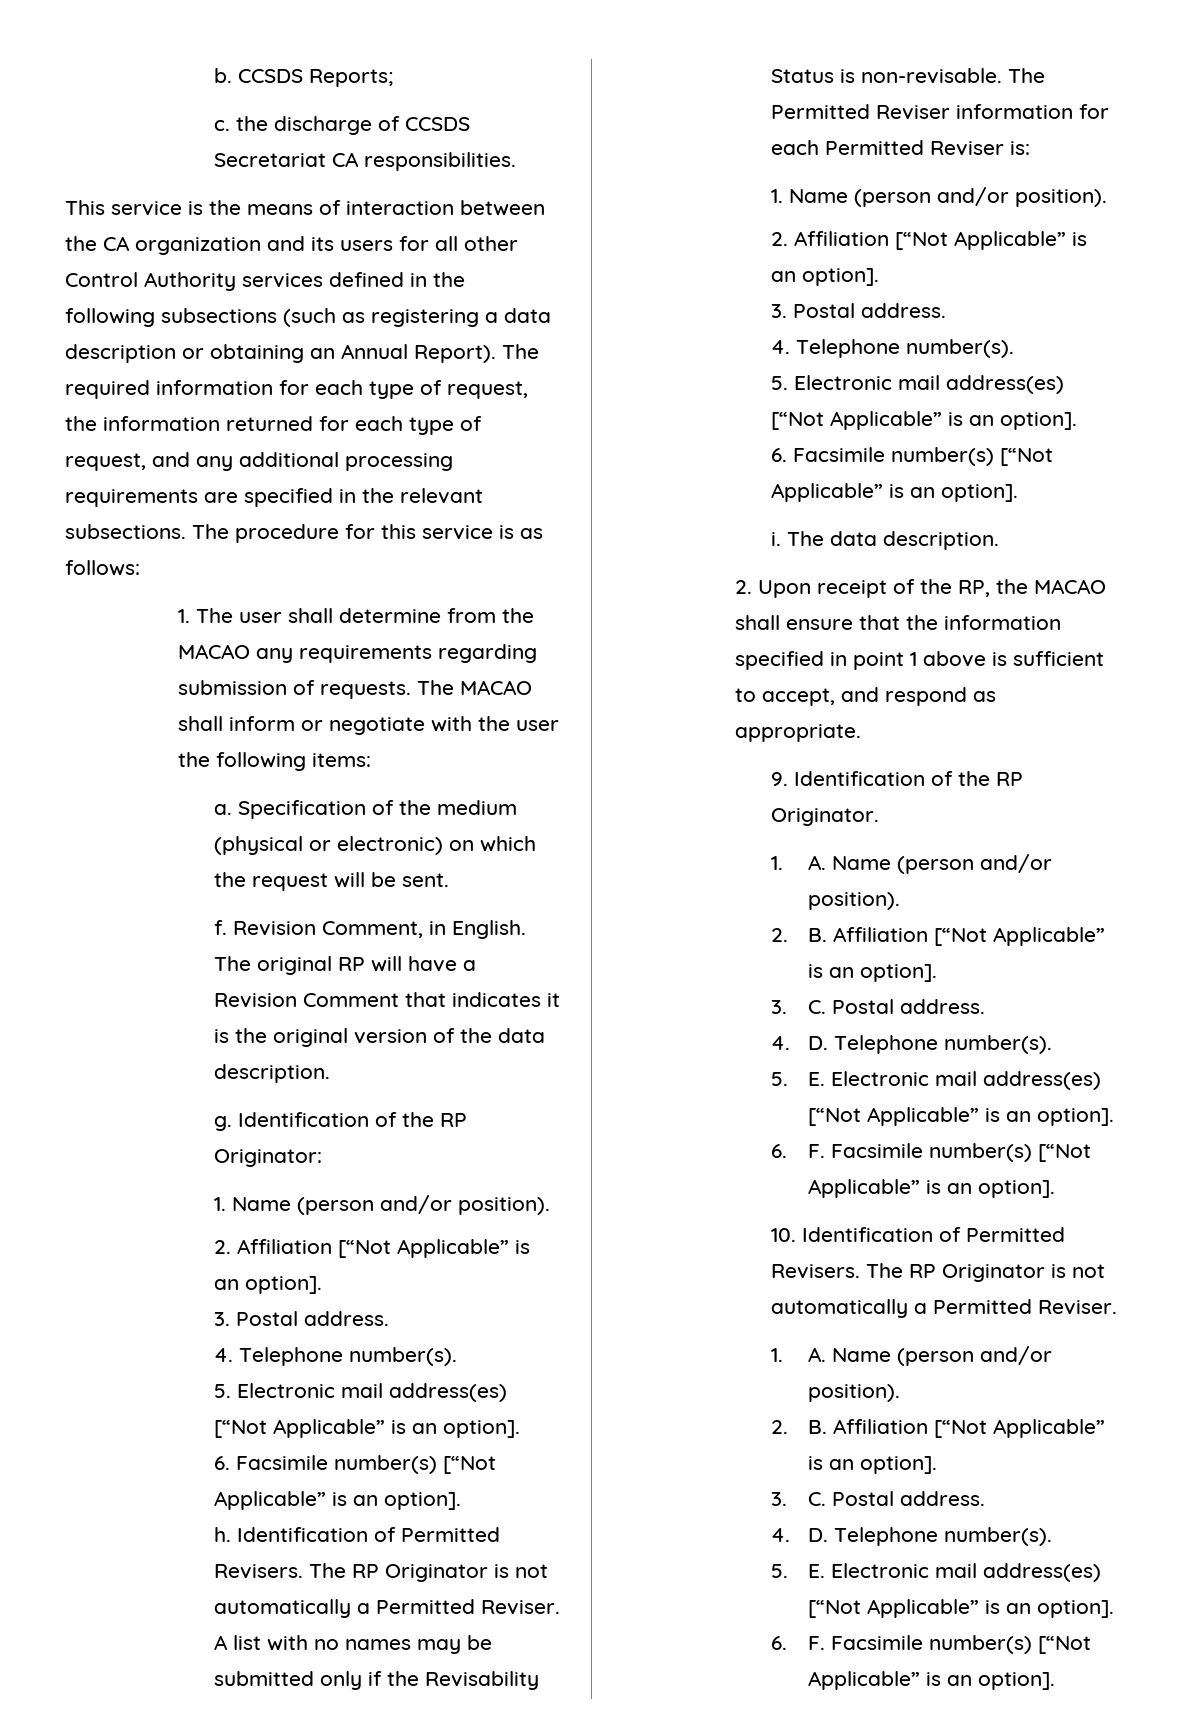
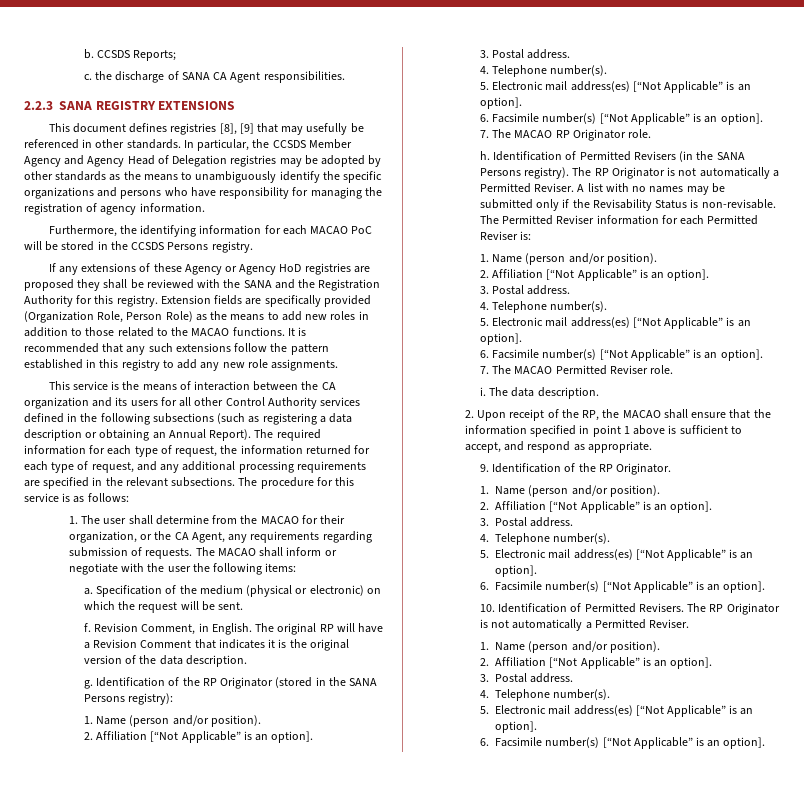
[404,117,470,131] [213,152,516,171] CCSDS Secretariat CA responsibilities. -> [181,71,345,83] [24,101,236,110] [48,123,364,135] [24,139,352,151] [24,155,382,167] [24,171,383,183] [24,187,382,199] [24,203,205,215] [48,225,373,237] [24,241,253,253] [48,263,370,275] [24,279,381,291] [24,295,371,307] [24,311,369,323] [24,327,307,337] [24,343,329,355] [24,359,339,371] SANA CA Agent responsibilities. // 2.2.3 SANA REGISTRY EXTENSIONS // This document defines registries [8], [9] that may usefully be referenced in other standards. In particular, the CCSDS Member Agency and Agency Head of Delegation registries may be adopted by other standards as the means to unambiguously identify the specific organizations and persons who have responsibility for managing the registration of agency information. // Furthermore, the identifying information for each MACAO PoC will be stored in the CCSDS Persons registry. // If any extensions of these Agency or Agency HoD registries are proposed they shall be reviewed with the SANA and the Registration Authority for this registry. Extension fields are specifically provided (Organization Role, Person Role) as the means to add new roles in addition to those related to the MACAO functions. It is recommended that any such extensions follow the pattern established in this registry to add any new role assignments.
(250, 651) none -> [301,515,346,524] [69,531,225,543] for their organization, or the CA Agent,
[213,1149,322,1167] Originator: -> [220,677,378,689] [84,693,174,705] Originator (stored in the SANA Persons registry):
[213,1527,500,1542] [213,1564,303,1579] h. Identification of Permitted Revisers. -> [480,129,652,141] [480,151,745,162] [480,167,570,179] 7. The MACAO RP Originator role. // h. Identification of Permitted Revisers (in the SANA Persons registry).
(1018, 493) none -> [480,365,674,375] // 7. The MACAO Permitted Reviser role.
[808,854,1053,874] [808,892,901,910] [770,927,1106,946] [808,964,938,982] [770,999,986,1014] [770,1035,1053,1054] [770,1071,1102,1090] [808,1107,1115,1126] [770,1144,826,1158] A. Name (person and/or position). // 2. B. Affiliation [“Not Applicable” is an option]. // 3. C. Postal address. // 4. D. Telephone number(s). // 5. E. Electronic mail address(es) [“Not Applicable” is an option]. // 6. F. -> [495,485,660,497] [480,501,713,513] [480,517,574,527] [480,533,611,545] [480,549,754,561] [495,565,538,577] [480,582,490,590] Name (person and/or position). // 2. Affiliation [“Not Applicable” is an option]. // 3. Postal address. // 4. Telephone number(s). // 5. Electronic mail address(es) [“Not Applicable” is an option]. // 6.
[808,1346,1053,1366] [808,1384,901,1402] [770,1419,1106,1438] [808,1456,938,1474] [770,1491,986,1506] [770,1527,1053,1546] [770,1563,1102,1582] [808,1599,1115,1618] [770,1636,826,1650] A. Name (person and/or position). // 2. B. Affiliation [“Not Applicable” is an option]. // 3. C. Postal address. // 4. D. Telephone number(s). // 5. E. Electronic mail address(es) [“Not Applicable” is an option]. // 6. F. -> [495,641,660,653] [480,657,713,669] [480,673,574,683] [480,689,611,701] [480,705,754,717] [495,721,538,733] [480,738,490,746] Name (person and/or position). // 2. Affiliation [“Not Applicable” is an option]. // 3. Postal address. // 4. Telephone number(s). // 5. Electronic mail address(es) [“Not Applicable” is an option]. // 6.

